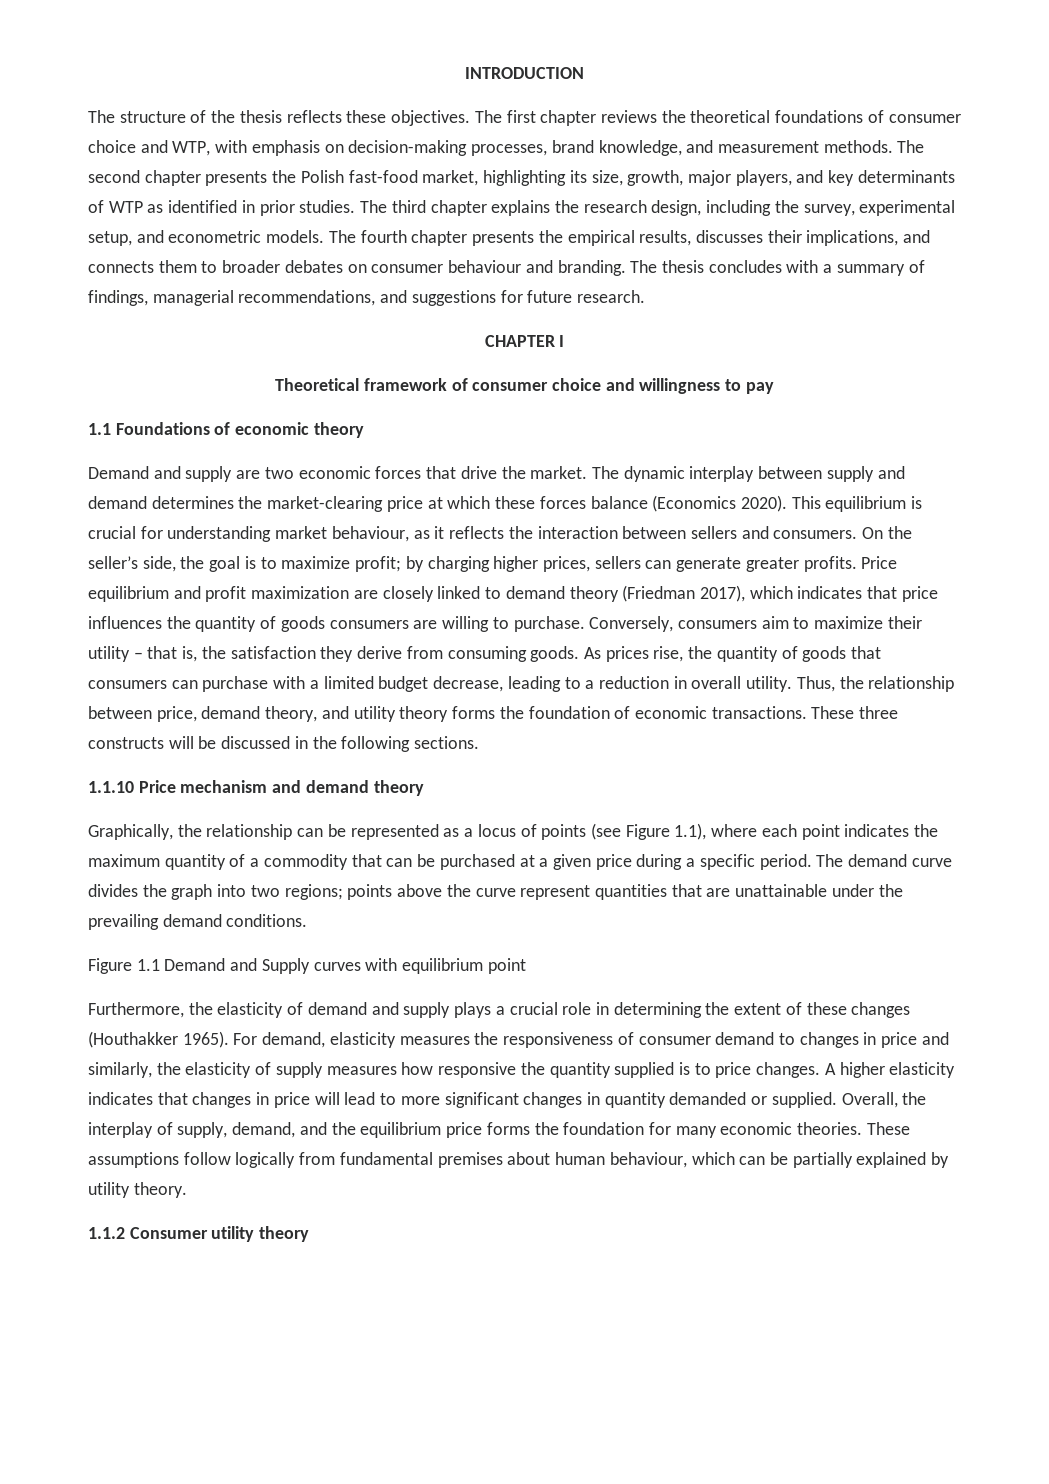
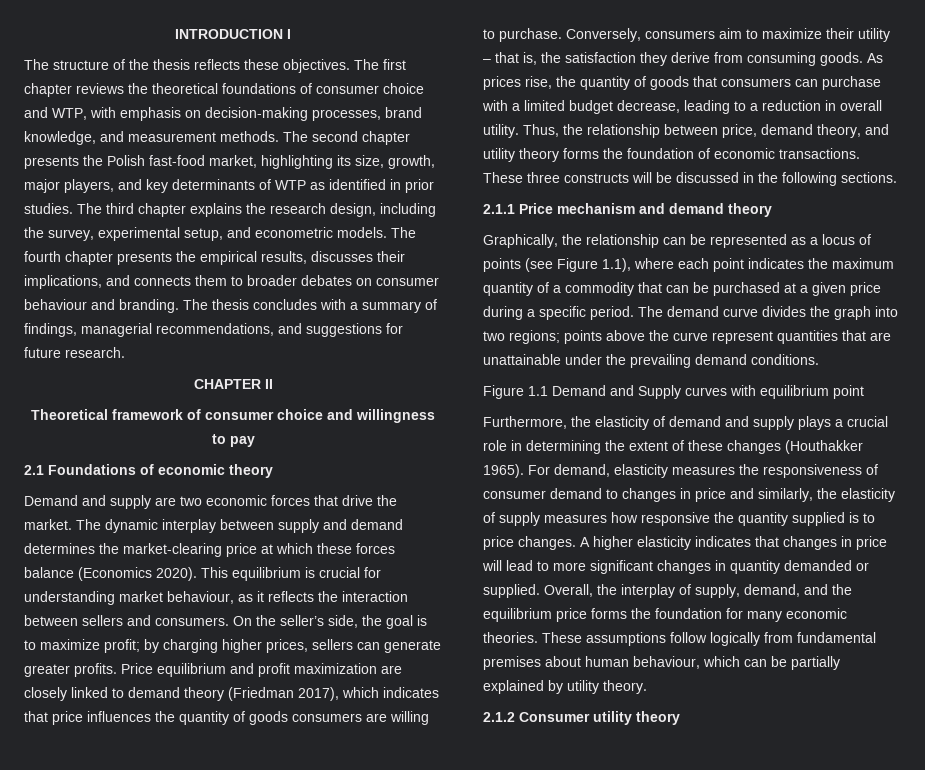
(584, 73) none -> [287,29,291,39] I
[559,335,565,347] I -> [264,379,273,389] II
[88,423,111,435] 1.1 -> [24,465,44,475] 2.1
[88,781,134,793] 1.1.10 -> [483,204,515,214] 2.1.1
[88,1227,125,1239] 1.1.2 -> [483,712,515,722] 2.1.2

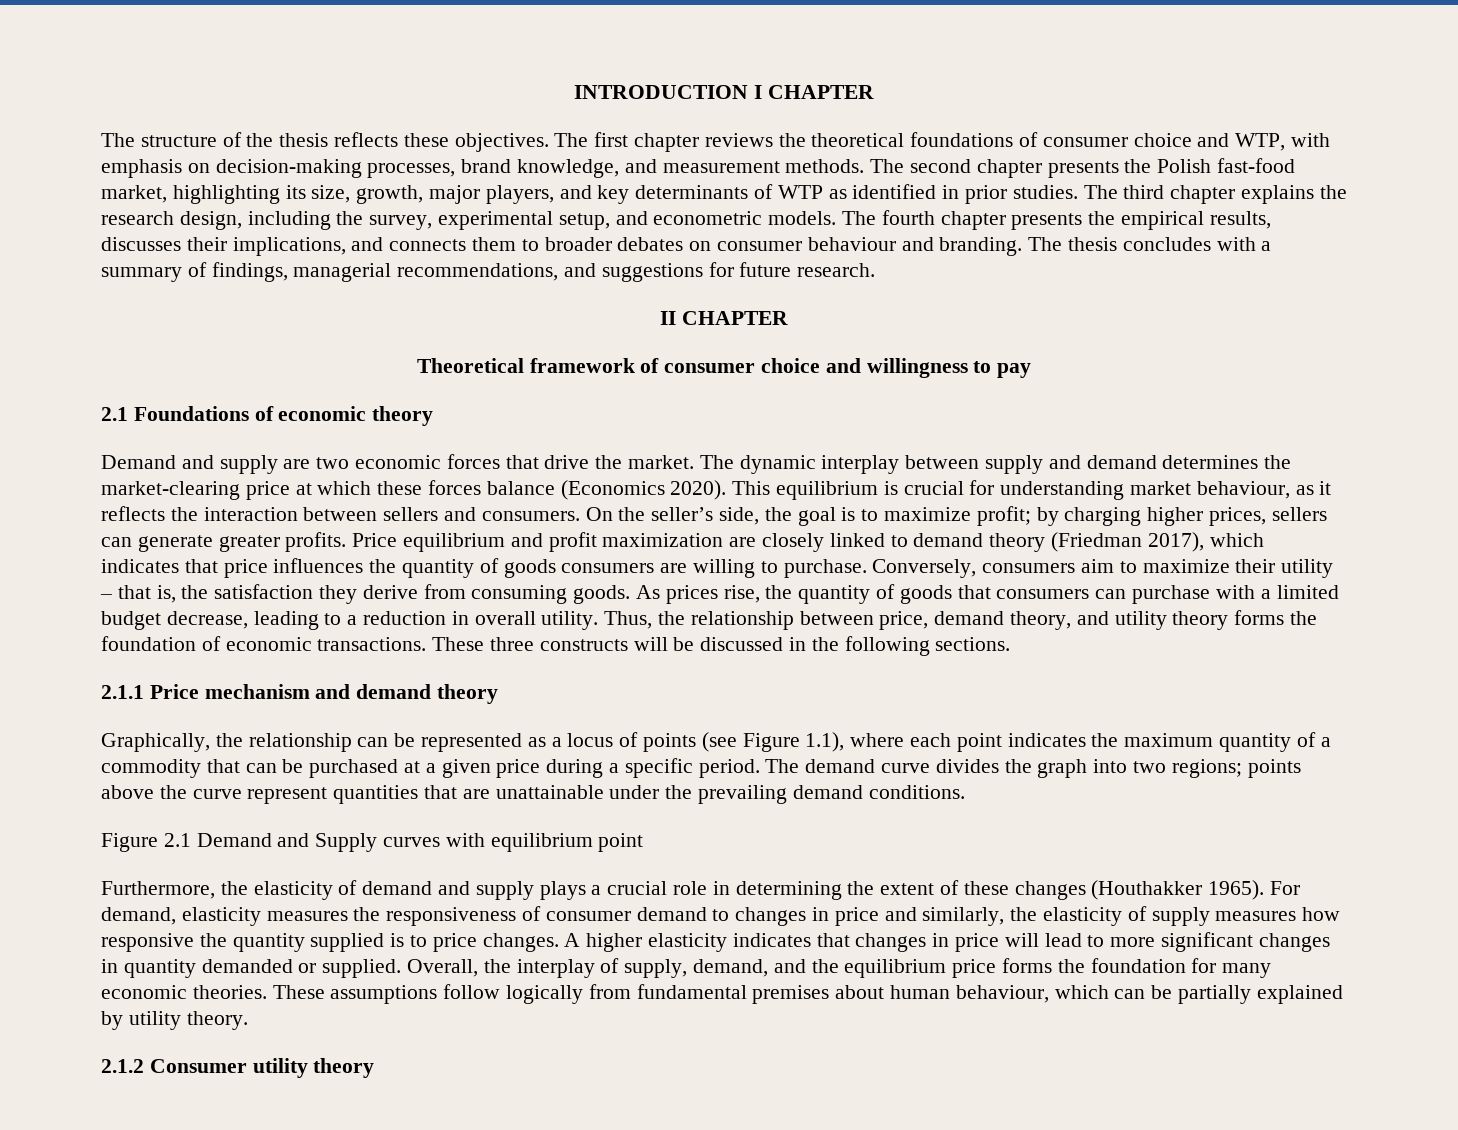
(291, 34) none -> [767,85,874,99] CHAPTER
[193,379,273,389] CHAPTER II -> [660,311,788,325] II CHAPTER
[528,386,548,396] 1.1 -> [163,833,191,847] 2.1

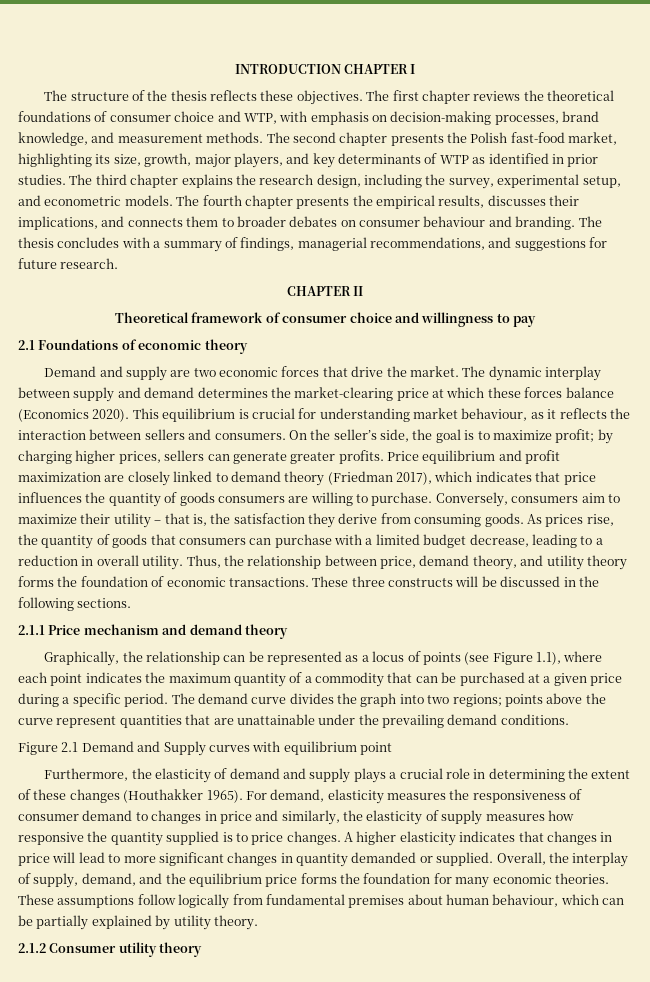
(749, 92) none -> [344,64,408,74] CHAPTER
[767,85,874,99] CHAPTER -> (416, 69) none
(876, 270) none -> [286,286,351,296] CHAPTER
[681,311,788,325] CHAPTER -> (364, 291) none

